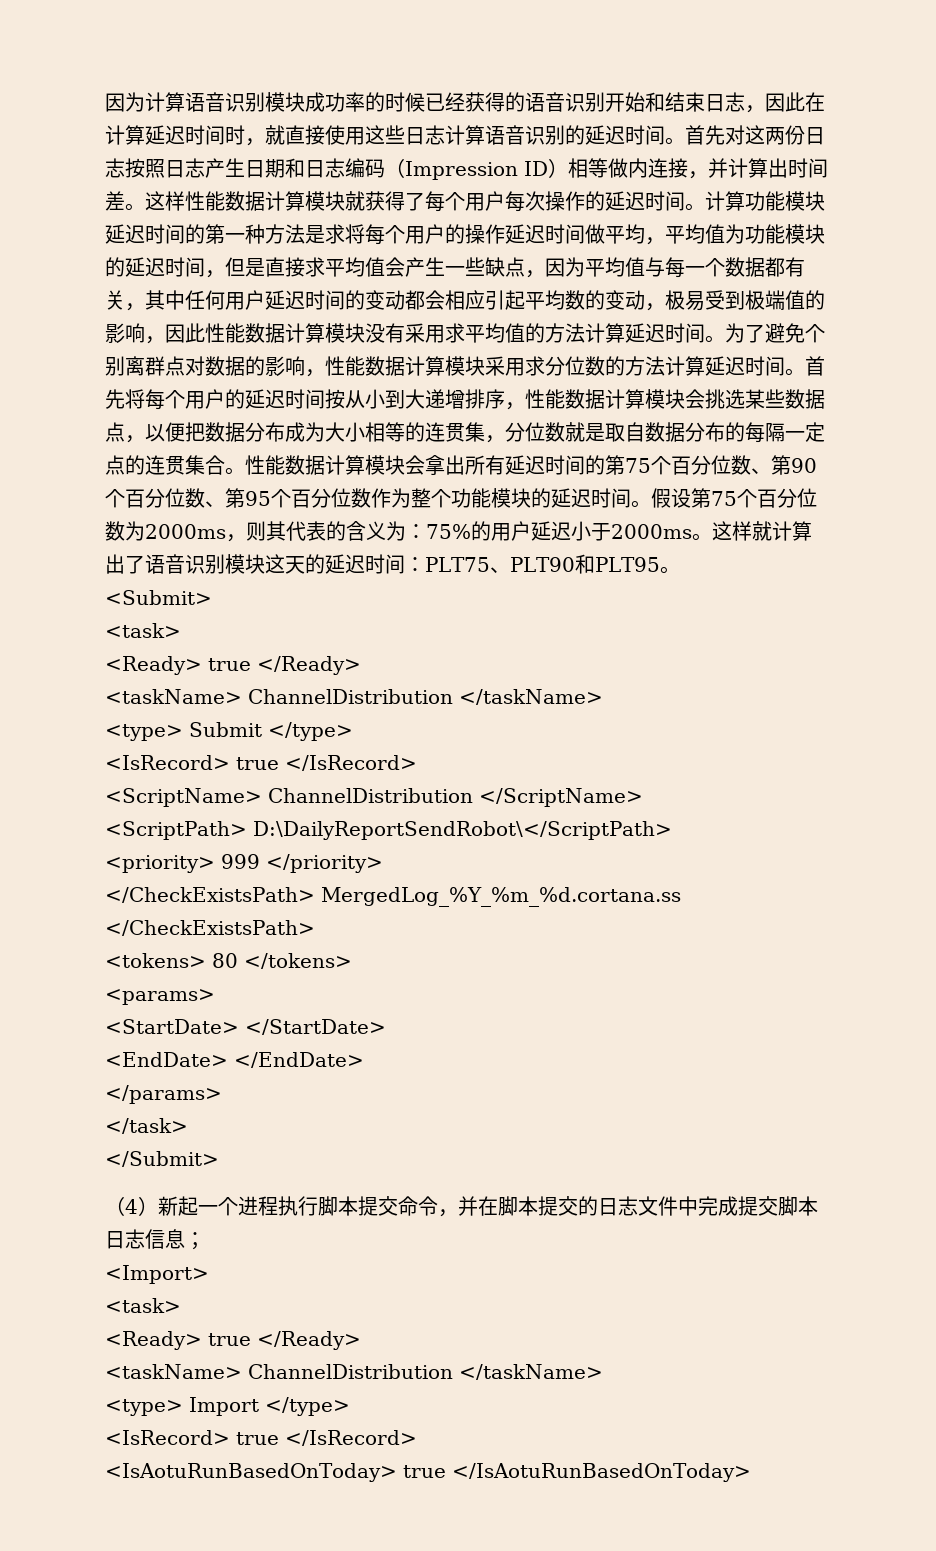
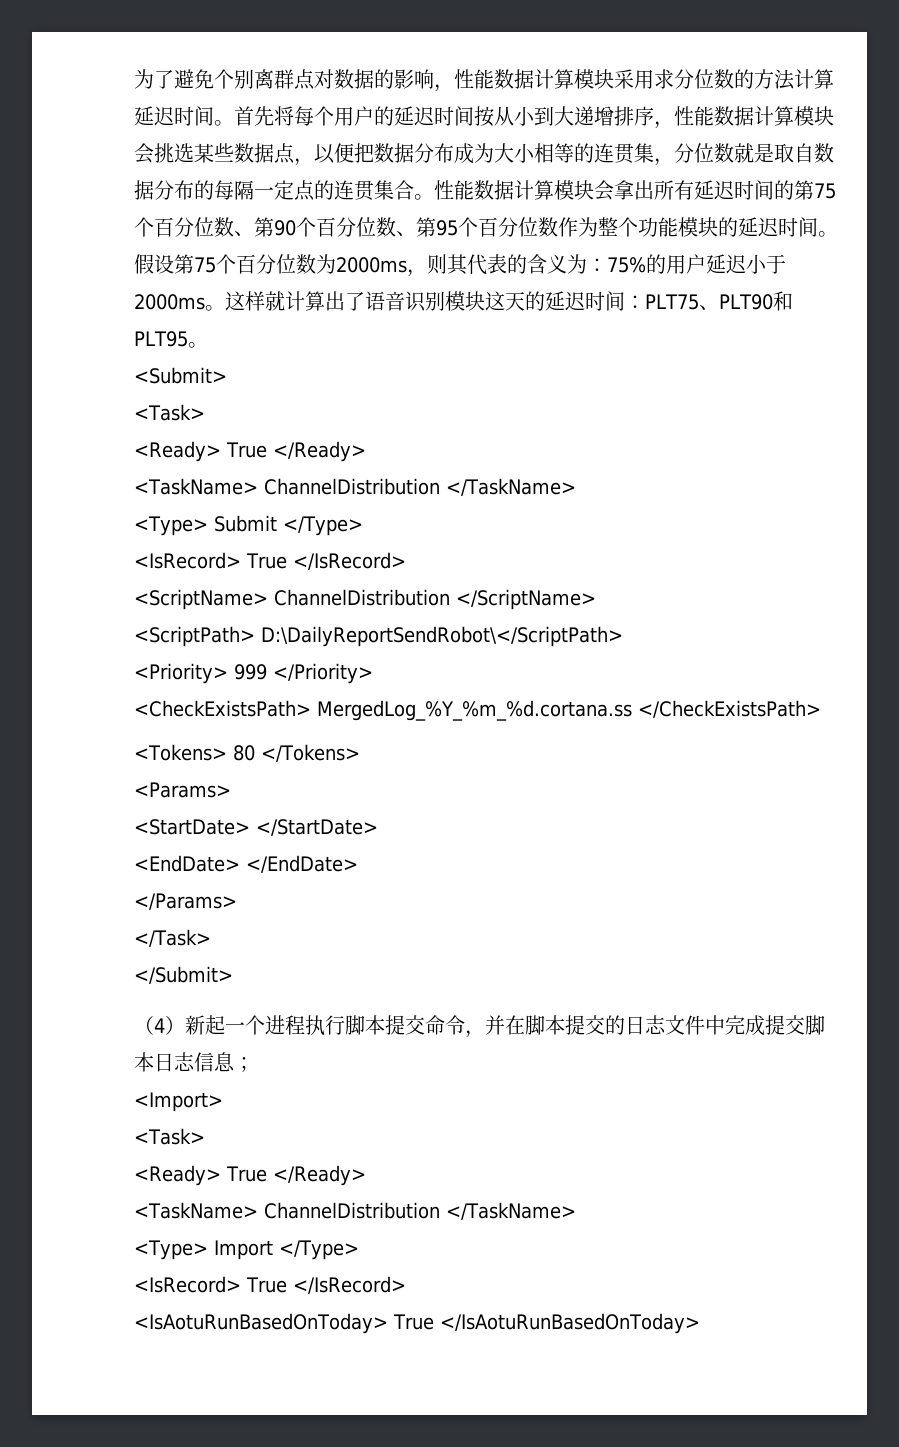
[105,92,825,113] [105,125,825,146] [105,158,828,180] [105,191,825,212] [105,224,825,245] [105,257,805,278] [105,290,825,311] [105,323,725,344] 因为计算语音识别模块成功率的时候已经获得的语音识别开始和结束日志，因此在计算延迟时间时，就直接使用这些日志计算语音识别的延迟时间。首先对这两份日志按照日志产生日期和日志编码（Impression ID）相等做内连接，并计算出时间差。这样性能数据计算模块就获得了每个用户每次操作的延迟时间。计算功能模块延迟时间的第一种方法是求将每个用户的操作延迟时间做平均，平均值为功能模块的延迟时间，但是直接求平均值会产生一些缺点，因为平均值与每一个数据都有关，其中任何用户延迟时间的变动都会相应引起平均数的变动，极易受到极端值的影响，因此性能数据计算模块没有采用求平均值的方法计算延迟时间。 -> (134, 79) none
[105,623,181,638] [105,656,361,675] [105,689,603,705] [105,722,353,741] [105,755,279,770] <task> // <Ready> true </Ready> // <taskName> ChannelDistribution </taskName> // <type> Submit </type> // <IsRecord> true -> [134,404,205,421] [134,441,366,462] [134,478,576,496] [134,515,363,536] [134,552,287,569] <Task> // <Ready> True </Ready> // <TaskName> ChannelDistribution </TaskName> // <Type> Submit </Type> // <IsRecord> True
[105,854,383,873] [105,887,681,907] [105,920,315,936] [105,953,352,969] [105,989,215,1005] <priority> 999 </priority> // </CheckExistsPath> MergedLog_%Y_%m_%d.cortana.ss </CheckExistsPath> // <tokens> 80 </tokens> // <params> -> [134,663,373,684] [134,700,821,721] [134,744,360,762] [134,782,231,798] <Priority> 999 </Priority> // <CheckExistsPath> MergedLog_%Y_%m_%d.cortana.ss </CheckExistsPath> // <Tokens> 80 </Tokens> // <Params>
[105,1085,222,1104] [105,1118,188,1134] </params> // </task> -> [134,893,237,910] [134,929,211,947] </Params> // </Task>
[105,1298,181,1313] [105,1331,361,1350] [105,1364,603,1380] [105,1397,350,1416] [105,1430,279,1445] <task> // <Ready> true </Ready> // <taskName> ChannelDistribution </taskName> // <type> Import </type> // <IsRecord> true -> [134,1128,205,1145] [134,1165,366,1186] [134,1202,576,1220] [134,1240,359,1260] [134,1276,287,1293] <Task> // <Ready> True </Ready> // <TaskName> ChannelDistribution </TaskName> // <Type> Import </Type> // <IsRecord> True
[402,1465,446,1478] true -> [392,1314,434,1330] True

